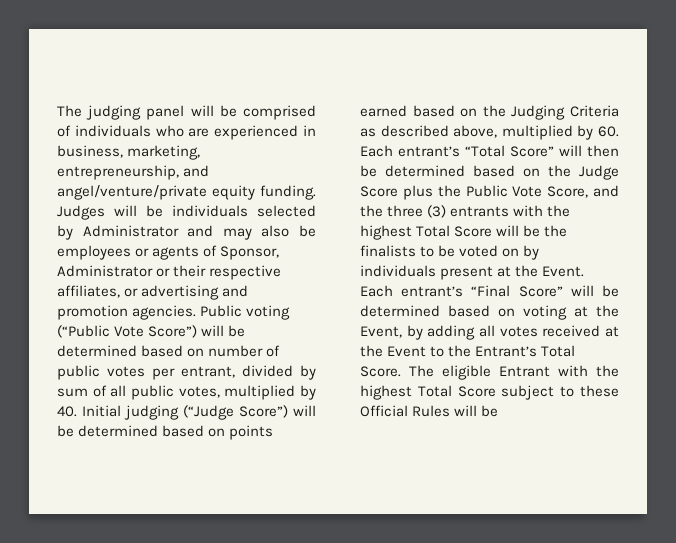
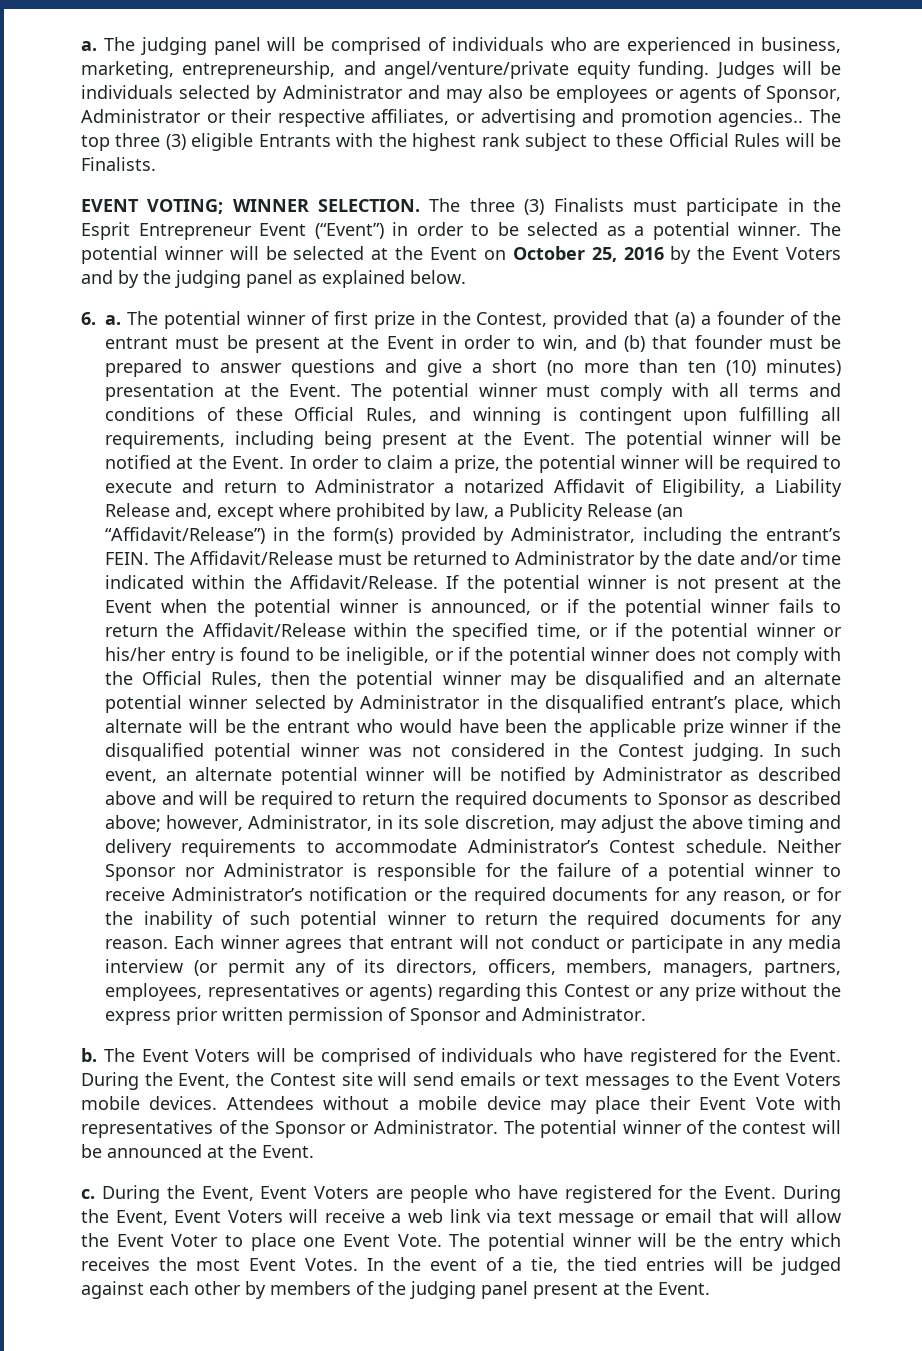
(57, 111) none -> [81,41,97,51] a.
[132,305,291,320] [57,325,246,338] [57,345,281,357] [57,365,316,380] [57,385,316,400] [57,405,316,420] [57,425,274,440] [360,105,619,120] [360,125,619,140] [360,145,619,157] [360,165,619,180] [360,185,619,200] [360,205,571,218] [360,225,568,240] [360,245,540,260] [360,265,585,280] [360,285,619,297] [360,305,619,320] [360,325,619,340] [360,345,576,357] [360,365,619,380] [360,385,496,400] agencies. Public voting (“Public Vote Score”) will be determined based on number of public votes per entrant, divided by sum of all public votes, multiplied by 40. Initial judging (“Judge Score”) will be determined based on points earned based on the Judging Criteria as described above, multiplied by 60. Each entrant’s “Total Score” will then be determined based on the Judge Score plus the Public Vote Score, and the three (3) entrants with the highest Total Score will be the finalists to be voted on by individuals present at the Event. Each entrant’s “Final Score” will be determined based on voting at the Event, by adding all votes received at the Event to the Entrant’s Total Score. The eligible Entrant with the highest Total Score -> [718,109,842,127] [81,133,520,151] agencies.. The top three (3) eligible Entrants with the highest rank
(499, 411) none -> [81,157,156,171] [81,198,842,216] [81,222,842,240] [81,246,842,264] [81,270,466,288] [81,311,841,329] [105,335,841,353] [105,359,841,377] [105,383,841,401] [105,407,842,425] [105,431,841,449] [105,455,841,473] [105,479,842,497] [105,503,683,521] [105,527,842,545] [105,551,841,569] [105,575,842,593] [105,599,841,617] [105,623,842,641] [105,647,841,665] [105,671,842,689] [105,695,841,713] [105,719,842,737] [105,743,841,761] [105,767,841,785] [105,791,842,809] [105,815,842,833] [105,839,843,857] [105,863,841,881] [105,887,843,905] [105,911,843,929] [105,935,841,953] [105,959,841,977] [105,983,841,1001] [105,1007,646,1025] [81,1048,842,1066] [81,1072,842,1090] [81,1096,841,1114] [81,1120,842,1138] [81,1144,314,1158] [81,1185,841,1203] [81,1209,841,1227] [81,1233,841,1251] [81,1257,841,1275] [81,1281,710,1299] Finalists. // EVENT VOTING; WINNER SELECTION. The three (3) Finalists must participate in the Esprit Entrepreneur Event (“Event”) in order to be selected as a potential winner. The potential winner will be selected at the Event on October 25, 2016 by the Event Voters and by the judging panel as explained below. // 6. a. The potential winner of first prize in the Contest, provided that (a) a founder of the entrant must be present at the Event in order to win, and (b) that founder must be prepared to answer questions and give a short (no more than ten (10) minutes) presentation at the Event. The potential winner must comply with all terms and conditions of these Official Rules, and winning is contingent upon fulfilling all requirements, including being present at the Event. The potential winner will be notified at the Event. In order to claim a prize, the potential winner will be required to execute and return to Administrator a notarized Affidavit of Eligibility, a Liability Release and, except where prohibited by law, a Publicity Release (an “Affidavit/Release”) in the form(s) provided by Administrator, including the entrant’s FEIN. The Affidavit/Release must be returned to Administrator by the date and/or time indicated within the Affidavit/Release. If the potential winner is not present at the Event when the potential winner is announced, or if the potential winner fails to return the Affidavit/Release within the specified time, or if the potential winner or his/her entry is found to be ineligible, or if the potential winner does not comply with the Official Rules, then the potential winner may be disqualified and an alternate potential winner selected by Administrator in the disqualified entrant’s place, which alternate will be the entrant who would have been the applicable prize winner if the disqualified potential winner was not considered in the Contest judging. In such event, an alternate potential winner will be notified by Administrator as described above and will be required to return the required documents to Sponsor as described above; however, Administrator, in its sole discretion, may adjust the above timing and delivery requirements to accommodate Administrator’s Contest schedule. Neither Sponsor nor Administrator is responsible for the failure of a potential winner to receive Administrator’s notification or the required documents for any reason, or for the inability of such potential winner to return the required documents for any reason. Each winner agrees that entrant will not conduct or participate in any media interview (or permit any of its directors, officers, members, managers, partners, employees, representatives or agents) regarding this Contest or any prize without the express prior written permission of Sponsor and Administrator. // b. The Event Voters will be comprised of individuals who have registered for the Event. During the Event, the Contest site will send emails or text messages to the Event Voters mobile devices. Attendees without a mobile device may place their Event Vote with representatives of the Sponsor or Administrator. The potential winner of the contest will be announced at the Event. // c. During the Event, Event Voters are people who have registered for the Event. During the Event, Event Voters will receive a web link via text message or email that will allow the Event Voter to place one Event Vote. The potential winner will be the entry which receives the most Event Votes. In the event of a tie, the tied entries will be judged against each other by members of the judging panel present at the Event.

